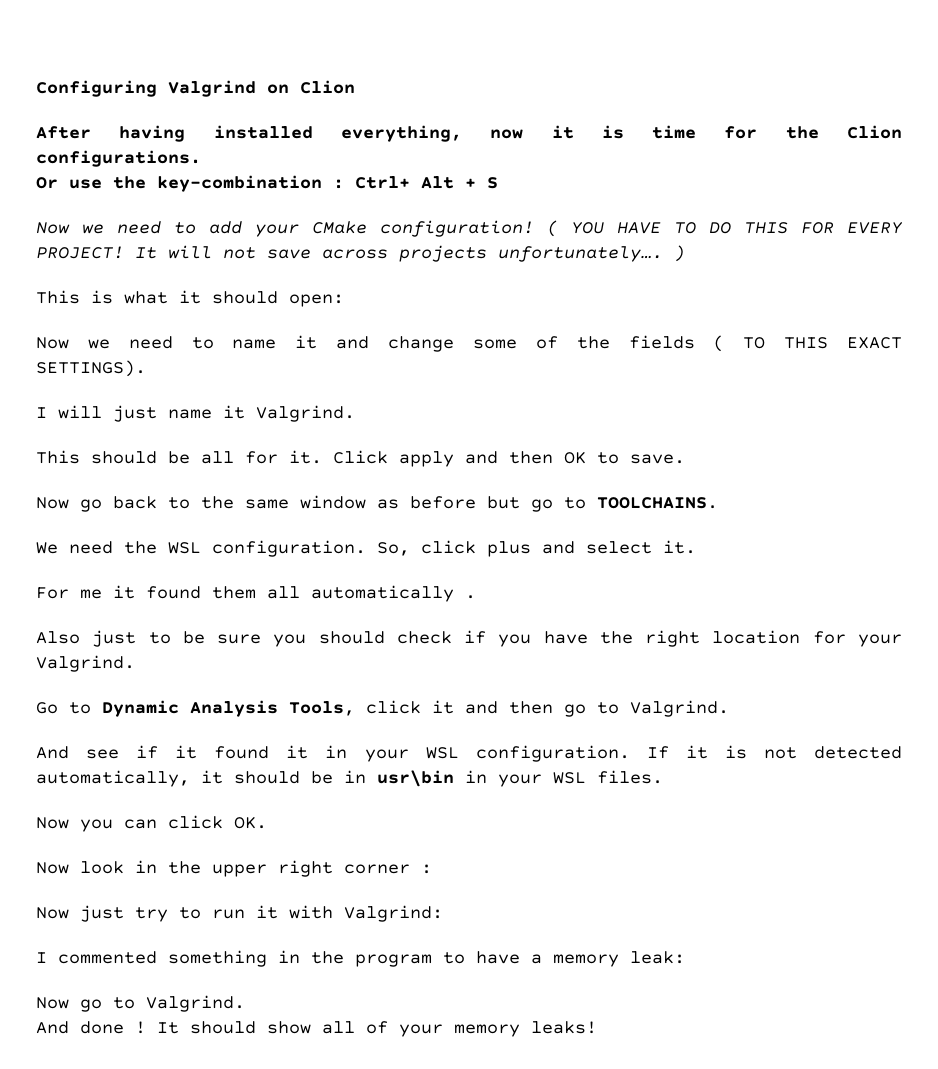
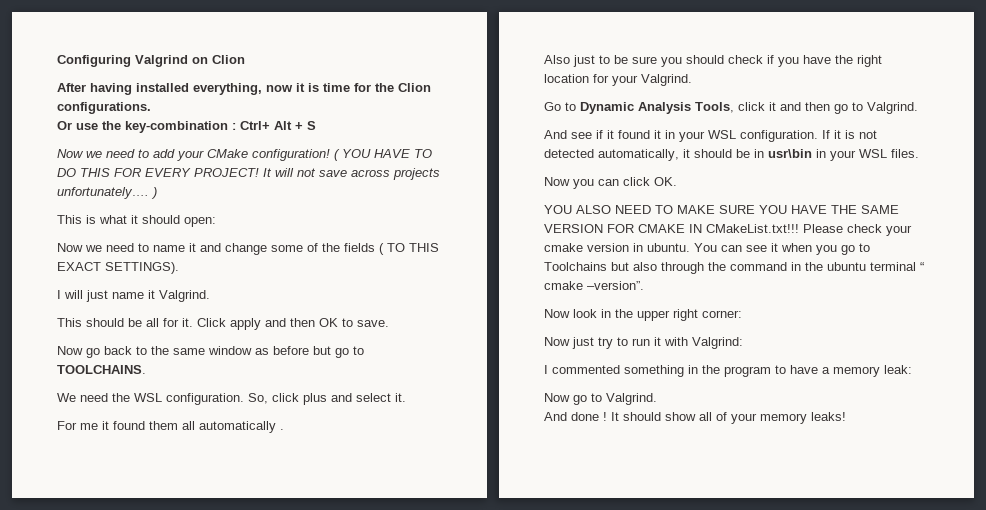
(267, 823) none -> [544,205,899,214] [544,224,912,236] [544,243,870,255] [544,262,924,274] [544,281,644,290] // YOU ALSO NEED TO MAKE SURE YOU HAVE THE SAME VERSION FOR CMAKE IN CMakeList.txt!!! Please check your cmake version in ubuntu. You can see it when you go to Toolchains but also through the command in the ubuntu terminal “ cmake –version”.
[344,864,432,874] corner : -> [702,310,742,318] corner:

